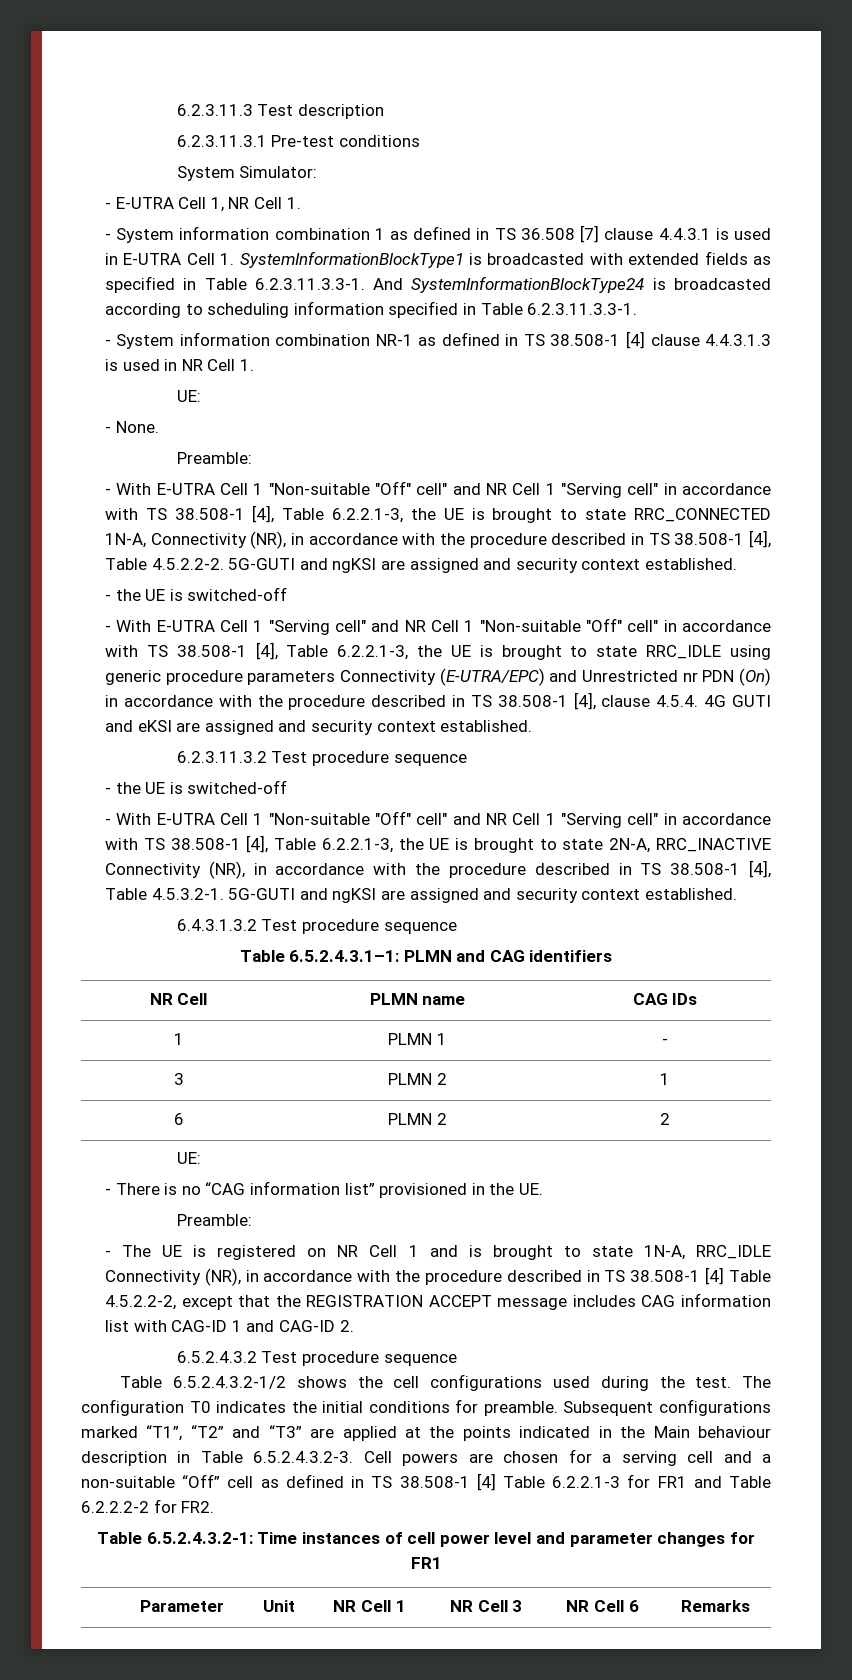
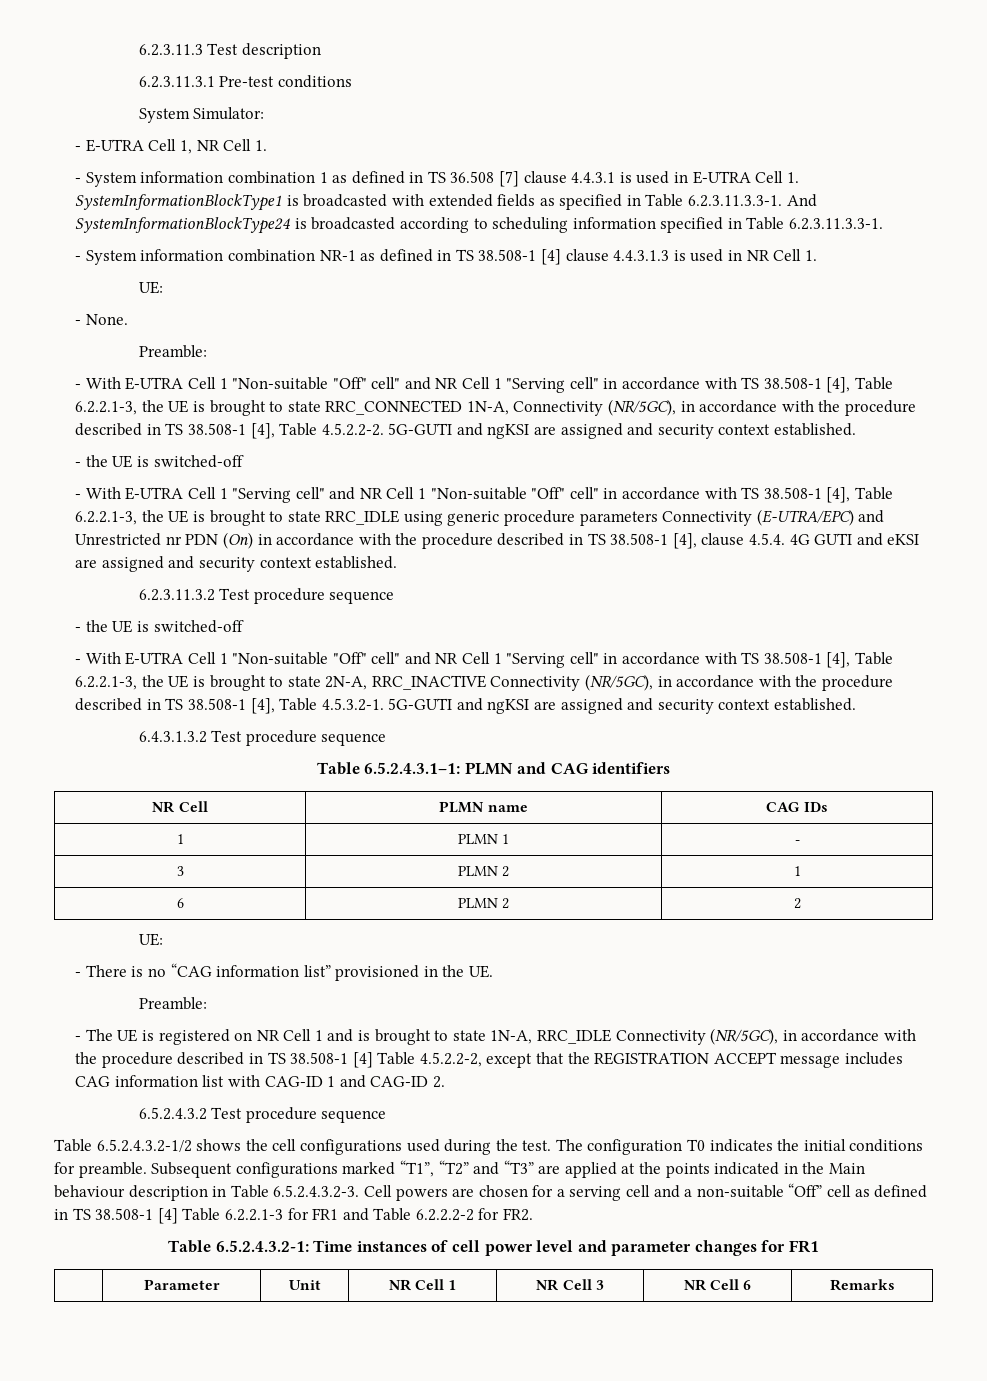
[250,531,287,549] (NR), -> [608,399,677,416] (NR/5GC),
[208,861,245,879] (NR), -> [585,674,654,691] (NR/5GC),
[204,1268,241,1286] (NR), -> [710,1028,779,1045] (NR/5GC),

